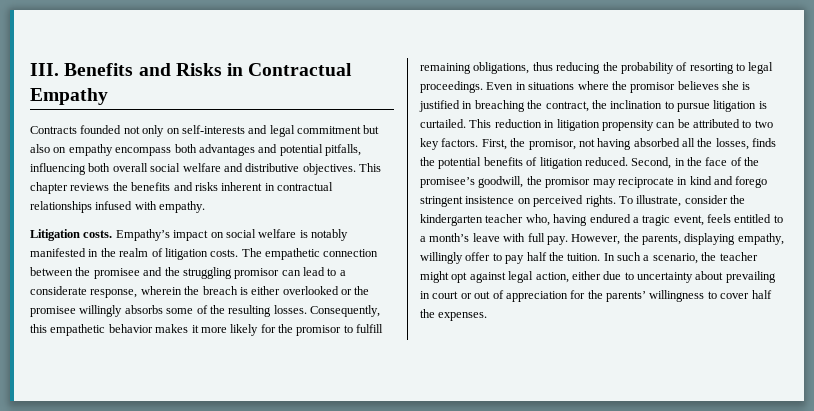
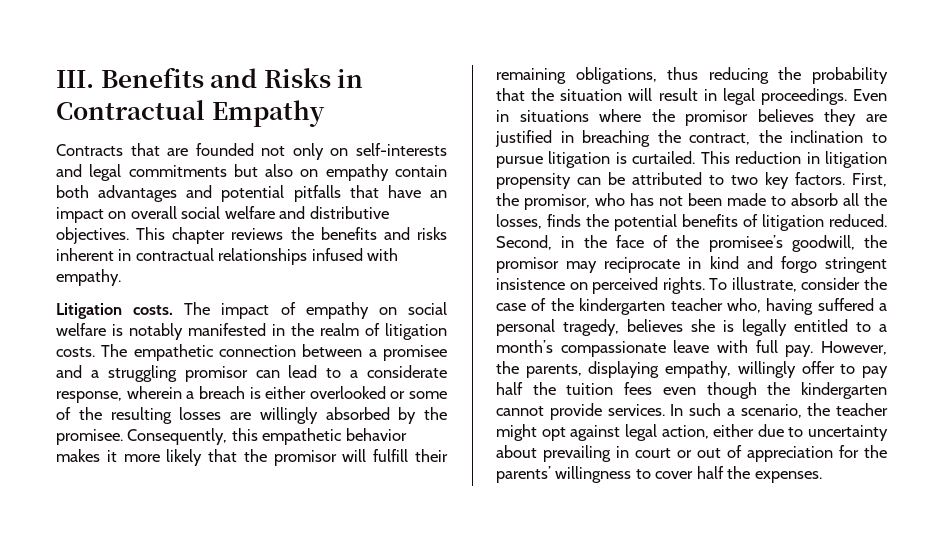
(77, 130) none -> [130,143,189,156] that are
[297,126,361,134] commitment -> [128,165,227,177] commitments
[115,147,172,156] encompass -> [394,165,447,177] contain
[325,144,361,156] [30,163,111,175] pitfalls, influencing both -> [293,185,448,202] [56,207,127,223] pitfalls that have an impact on
[115,229,209,241] Empathy’s impact -> [184,302,369,319] The impact of empathy
[75,267,91,276] the -> [368,349,377,357] a
[164,267,180,276] the -> [90,370,99,378] a
[184,286,200,295] the -> [186,391,195,399] a
[354,286,370,295] [30,305,307,317] the promisee willingly absorbs some of the resulting losses. -> [409,391,447,399] [56,407,447,424] [56,429,123,445] some of the resulting losses are willingly absorbed by the promisee.
[260,324,384,336] for the promisor to fulfill -> [208,449,448,466] that the promisor will fulfill their
[676,62,745,74] of resorting to -> [496,88,717,101] that the situation will result in
[722,81,751,90] she is -> [824,109,887,126] they are
[578,138,680,150] not having absorbed -> [595,193,838,206] who has not been made to absorb
[735,176,768,188] forego -> [780,256,817,273] forgo
(745, 199) none -> [496,298,574,311] case of the
[589,214,731,226] endured a tragic event, feels -> [817,298,887,311] [496,319,787,336] suffered a personal tragedy, believes she is legally
(470, 237) none -> [560,341,666,357] compassionate
[567,253,601,261] tuition. -> [566,382,887,399] [496,403,665,420] tuition fees even though the kindergarten cannot provide services.

